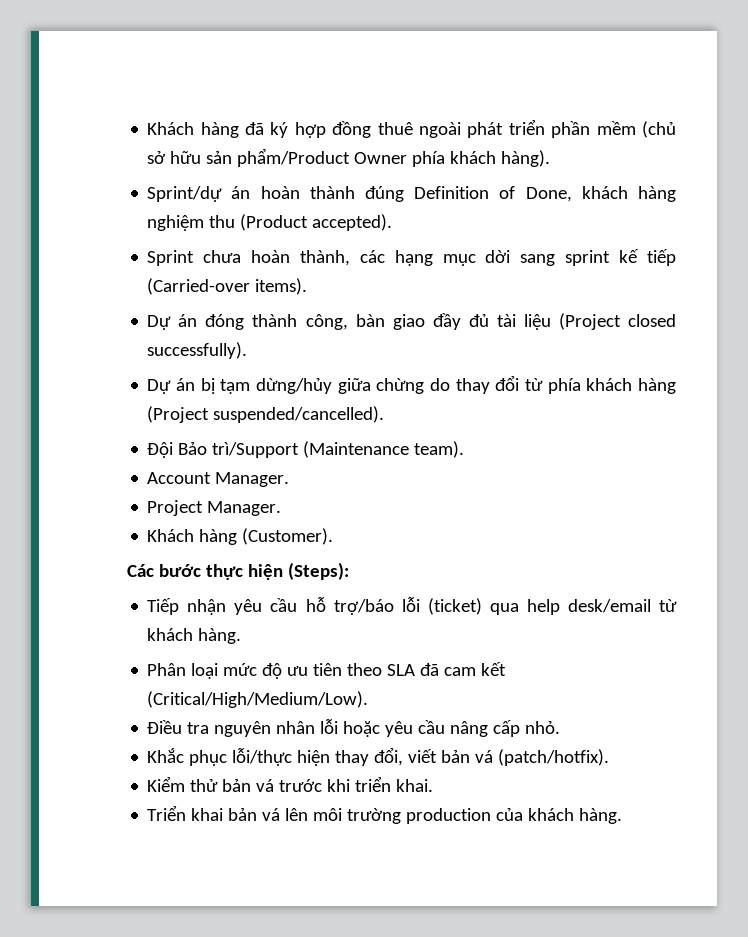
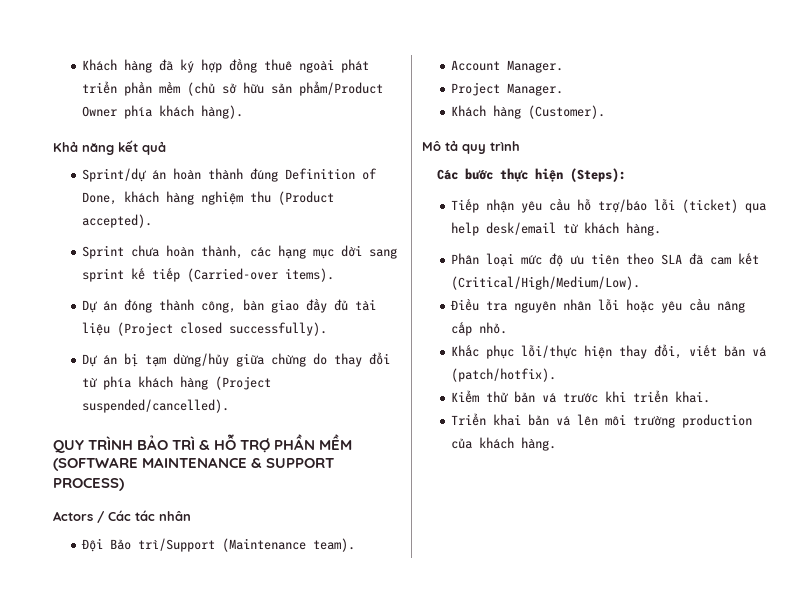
(551, 158) none -> [53,140,166,155] // Khả năng kết quả
(385, 414) none -> [53,434,353,453] [53,457,335,471] [53,478,124,491] [53,510,191,523] // QUY TRÌNH BẢO TRÌ & HỖ TRỢ PHẦN MỀM (SOFTWARE MAINTENANCE & SUPPORT PROCESS) // Actors / Các tác nhân
(334, 536) none -> [422,140,520,154] // Mô tả quy trình

